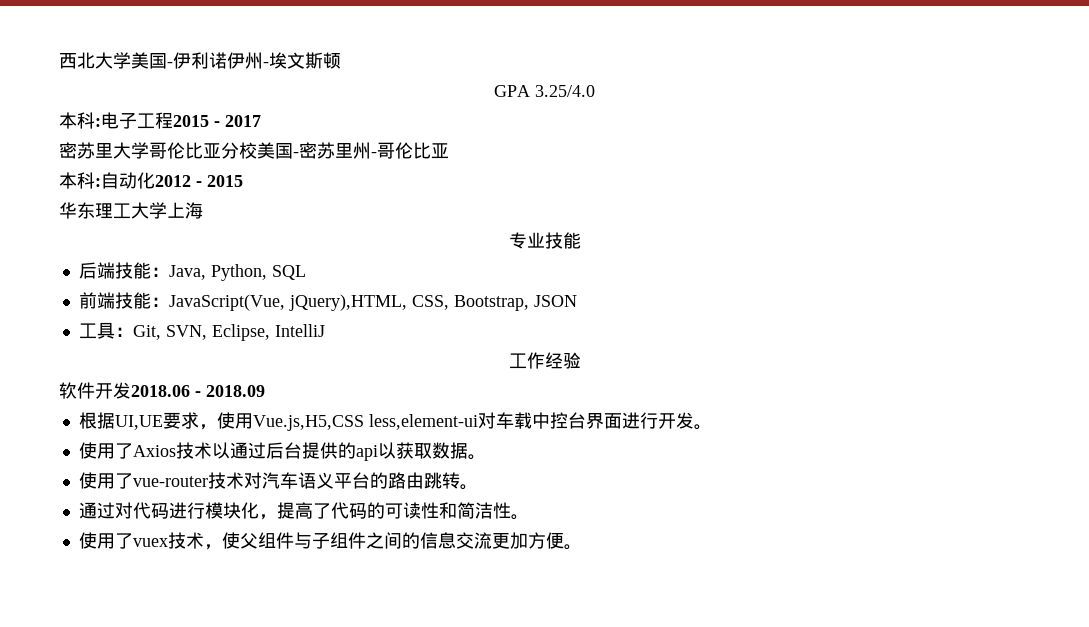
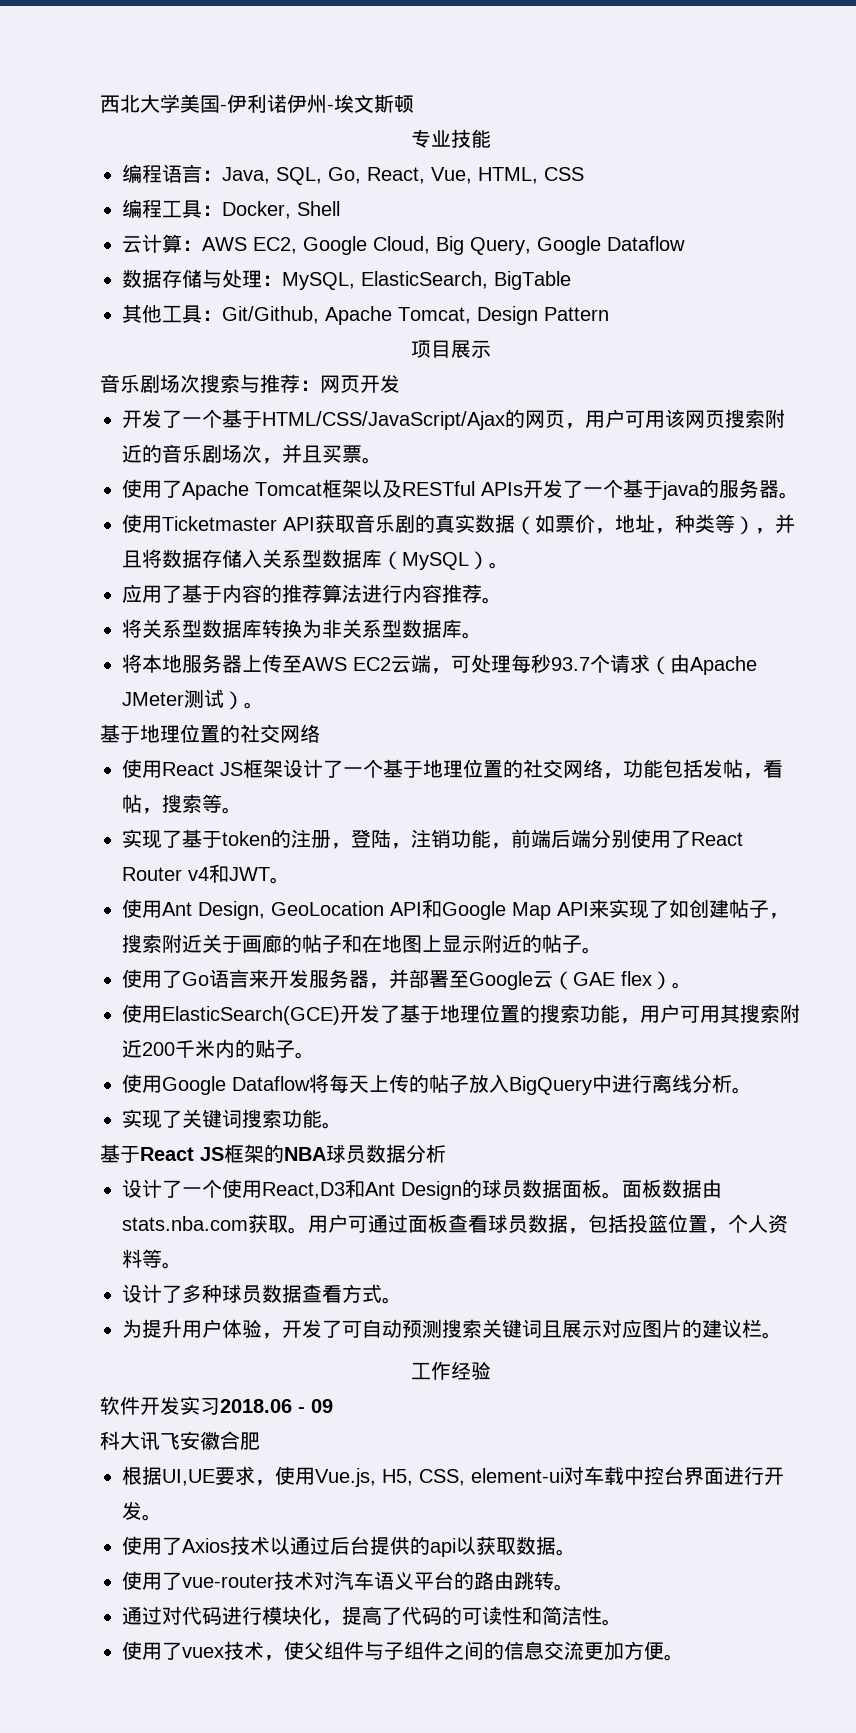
[494,85,595,97] [59,112,261,129] [59,142,449,159] [59,172,243,189] [59,202,203,219] [508,232,581,249] [78,262,306,281] [78,292,577,311] [78,322,325,341] GPA 3.25/4.0 // 本科:电子工程2015 - 2017 // 密苏里大学哥伦比亚分校美国-密苏里州-哥伦比亚 // 本科:自动化2012 - 2015 // 华东理工大学上海 // 专业技能 // 后端技能：Java, Python, SQL // 前端技能：JavaScript(Vue, jQuery),HTML, CSS, Bootstrap, JSON // 工具：Git, SVN, Eclipse, IntelliJ -> [411,129,491,148] [122,164,584,185] [122,199,340,219] [122,234,685,255] [122,269,571,290] [122,304,609,325] [411,340,491,358] [100,374,400,393] [122,409,785,430] [122,444,382,464] [122,479,799,500] [122,514,795,535] [122,549,509,570] [122,584,502,604] [122,619,482,639] [122,654,757,675] [122,689,264,710] [100,724,320,743] [122,759,783,779] [122,794,242,814] [122,829,743,849] [122,864,290,884] [122,899,789,920] [122,934,602,954] [122,969,692,990] [122,1004,800,1025] [122,1039,315,1059] [122,1074,752,1095] [122,1109,342,1129] [100,1144,446,1164] [122,1179,722,1200] [122,1214,788,1234] [122,1249,182,1269] [122,1284,402,1304] [122,1319,782,1339] 专业技能 // 编程语言：Java, SQL, Go, React, Vue, HTML, CSS // 编程工具：Docker, Shell // 云计算：AWS EC2, Google Cloud, Big Query, Google Dataflow // 数据存储与处理：MySQL, ElasticSearch, BigTable // 其他工具：Git/Github, Apache Tomcat, Design Pattern // 项目展示 // 音乐剧场次搜索与推荐：网页开发 // 开发了一个基于HTML/CSS/JavaScript/Ajax的网页，用户可用该网页搜索附近的音乐剧场次，并且买票。 // 使用了Apache Tomcat框架以及RESTful APIs开发了一个基于java的服务器。 // 使用Ticketmaster API获取音乐剧的真实数据（如票价，地址，种类等），并且将数据存储入关系型数据库（MySQL）。 // 应用了基于内容的推荐算法进行内容推荐。 // 将关系型数据库转换为非关系型数据库。 // 将本地服务器上传至AWS EC2云端，可处理每秒93.7个请求（由Apache JMeter测试）。 // 基于地理位置的社交网络 // 使用React JS框架设计了一个基于地理位置的社交网络，功能包括发帖，看帖，搜索等。 // 实现了基于token的注册，登陆，注销功能，前端后端分别使用了React Router v4和JWT。 // 使用Ant Design, GeoLocation API和Google Map API来实现了如创建帖子，搜索附近关于画廊的帖子和在地图上显示附近的帖子。 // 使用了Go语言来开发服务器，并部署至Google云（GAE flex）。 // 使用ElasticSearch(GCE)开发了基于地理位置的搜索功能，用户可用其搜索附近200千米内的贴子。 // 使用Google Dataflow将每天上传的帖子放入BigQuery中进行离线分析。 // 实现了关键词搜索功能。 // 基于React JS框架的NBA球员数据分析 // 设计了一个使用React,D3和Ant Design的球员数据面板。面板数据由stats.nba.com获取。用户可通过面板查看球员数据，包括投篮位置，个人资料等。 // 设计了多种球员数据查看方式。 // 为提升用户体验，开发了可自动预测搜索关键词且展示对应图片的建议栏。
(131, 390) none -> [180,1396,220,1415] 实习
[206,385,265,397] 2018.09 -> [311,1399,333,1413] [100,1431,260,1450] 09 // 科大讯飞安徽合肥
[252,414,478,431] Vue.js,H5,CSS less,element-ui -> [315,1468,564,1487] Vue.js, H5, CSS, element-ui

